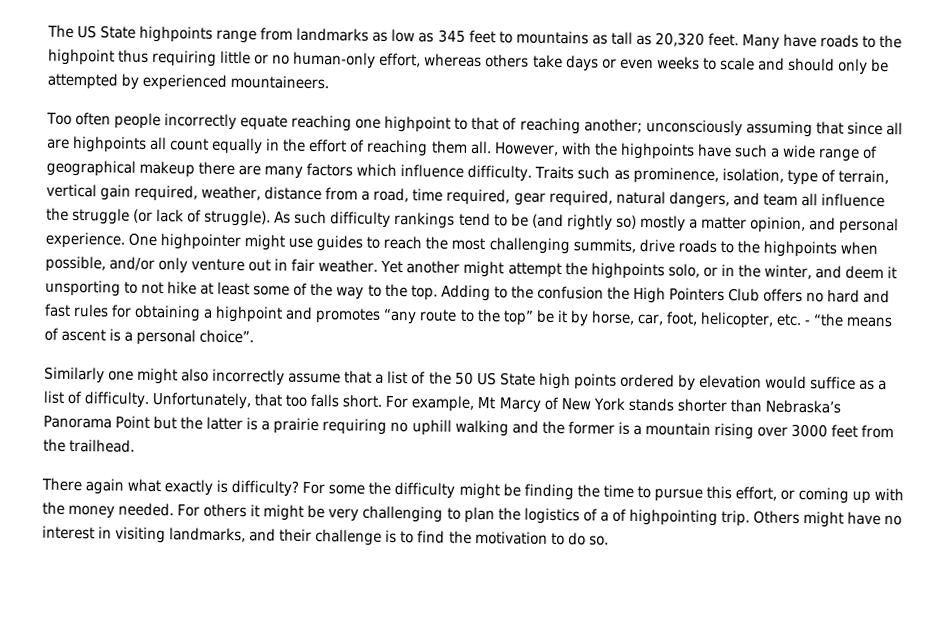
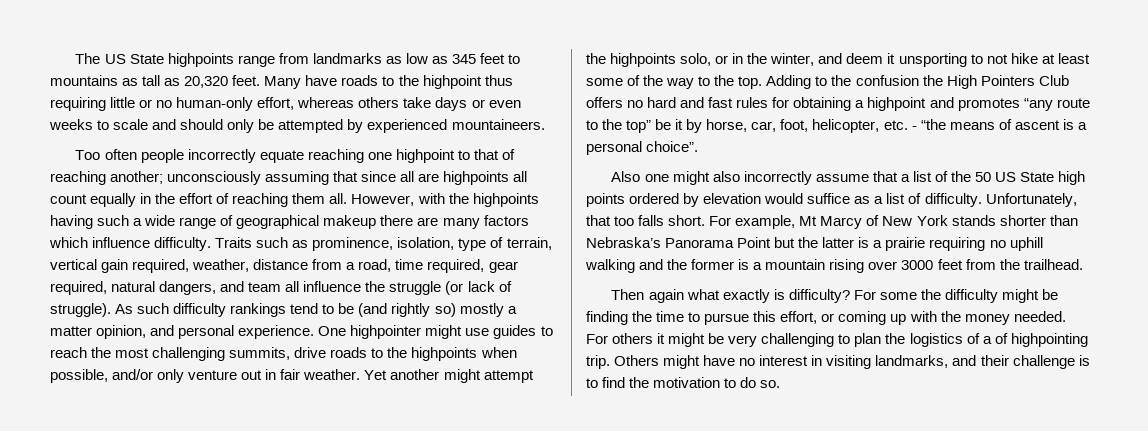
[696,143,732,158] have -> [50,215,93,229] having
[44,366,105,384] Similarly -> [611,171,641,182] Also
[41,477,82,492] There -> [611,289,645,300] Then

